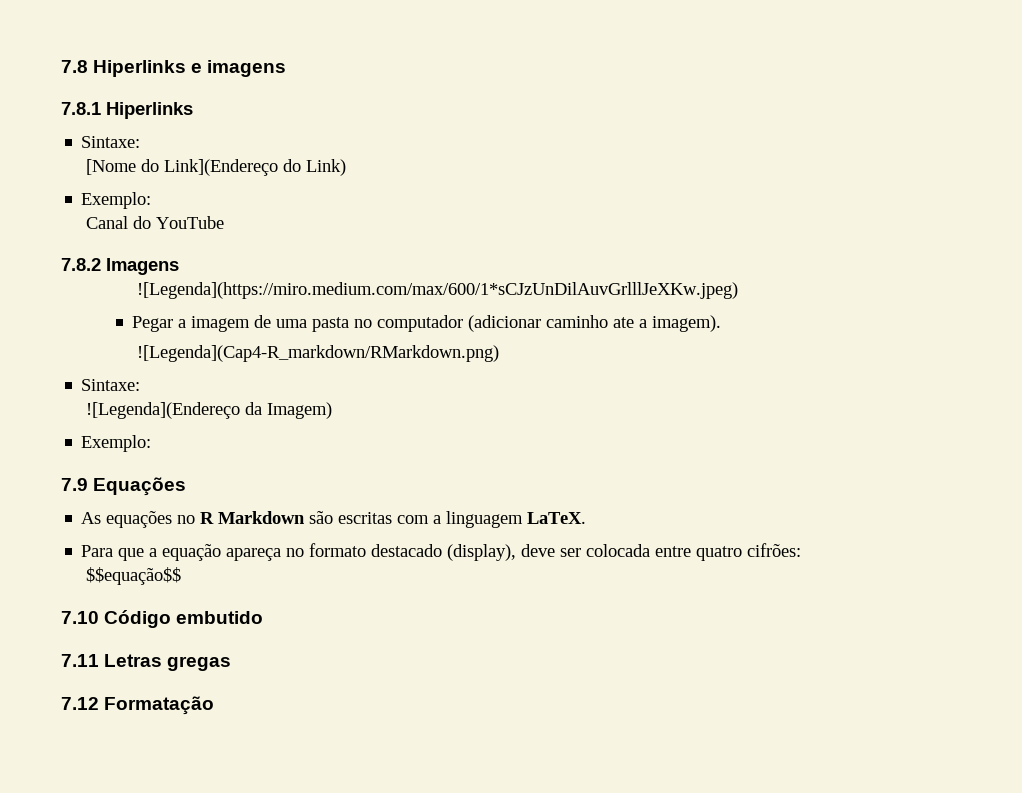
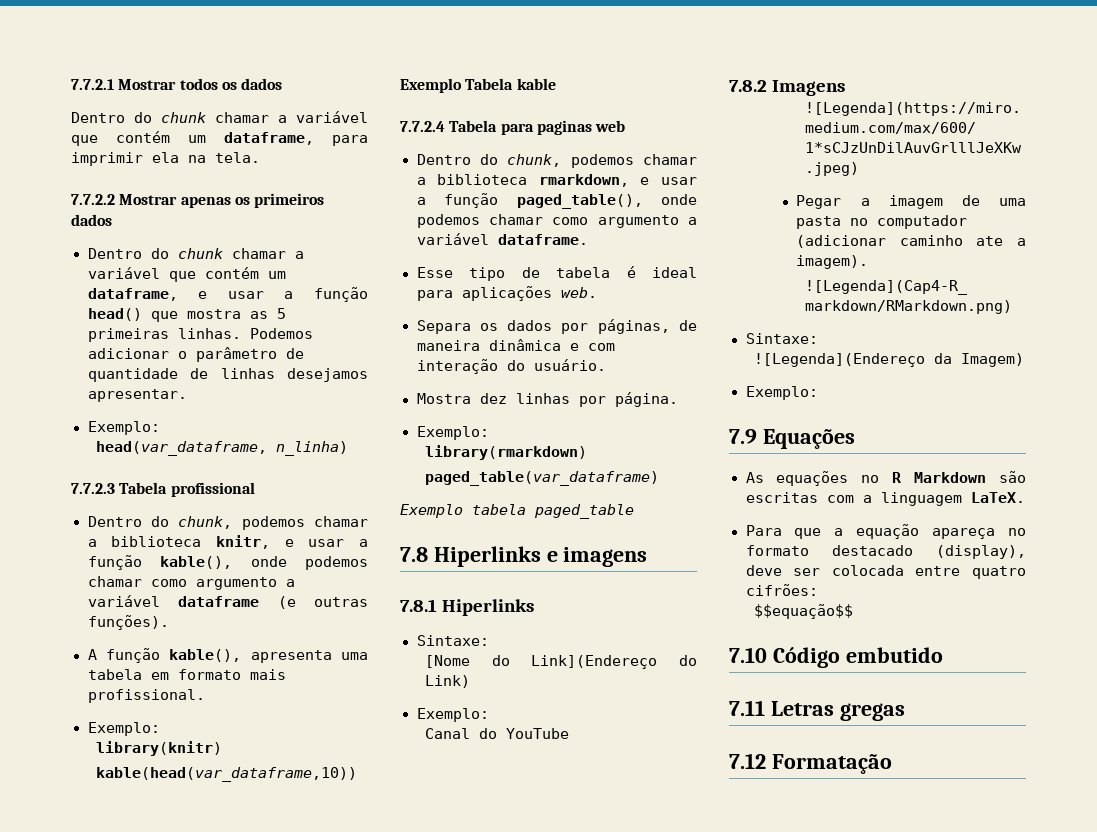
(61, 66) none -> [71,78,283,90] [71,111,368,123] [71,131,368,146] [71,152,260,166] [71,193,325,208] [71,214,112,226] [87,248,304,259] [87,267,286,282] [87,287,368,302] [87,308,286,322] [87,328,313,342] [87,347,304,362] [87,368,368,382] [87,389,187,402] [87,421,160,435] [96,441,349,456] [71,482,255,497] [87,516,368,530] [87,535,368,549] [87,555,368,570] [87,576,295,590] [87,595,368,609] [87,615,169,630] [87,648,368,663] [87,669,286,680] [87,689,205,703] [87,722,160,736] [96,741,223,756] [96,767,358,782] [400,78,556,93] [400,120,626,135] [416,154,697,168] [416,174,697,187] [416,193,697,209] [416,214,697,228] [416,233,588,245] [416,266,697,281] [416,286,597,301] [416,319,697,334] [416,339,615,351] [416,359,606,374] [416,392,678,407] [416,426,489,440] [425,445,588,460] [425,471,660,486] [400,504,634,519] 7.7.2.1 Mostrar todos os dados // Dentro do chunk chamar a variável que contém um dataframe, para imprimir ela na tela. // 7.7.2.2 Mostrar apenas os primeiros dados // Dentro do chunk chamar a variável que contém um dataframe, e usar a função head() que mostra as 5 primeiras linhas. Podemos adicionar o parâmetro de quantidade de linhas desejamos apresentar. // Exemplo: // head(var_dataframe, n_linha) // 7.7.2.3 Tabela profissional // Dentro do chunk, podemos chamar a biblioteca knitr, e usar a função kable(), onde podemos chamar como argumento a variável dataframe (e outras funções). // A função kable(), apresenta uma tabela em formato mais profissional. // Exemplo: // library(knitr) // kable(head(var_dataframe,10)) // Exemplo Tabela kable // 7.7.2.4 Tabela para paginas web // Dentro do chunk, podemos chamar a biblioteca rmarkdown, e usar a função paged_table(), onde podemos chamar como argumento a variável dataframe. // Esse tipo de tabela é ideal para aplicações web. // Separa os dados por páginas, de maneira dinâmica e com interação do usuário. // Mostra dez linhas por página. // Exemplo: // library(rmarkdown) // paged_table(var_dataframe) // Exemplo tabela paged_table //

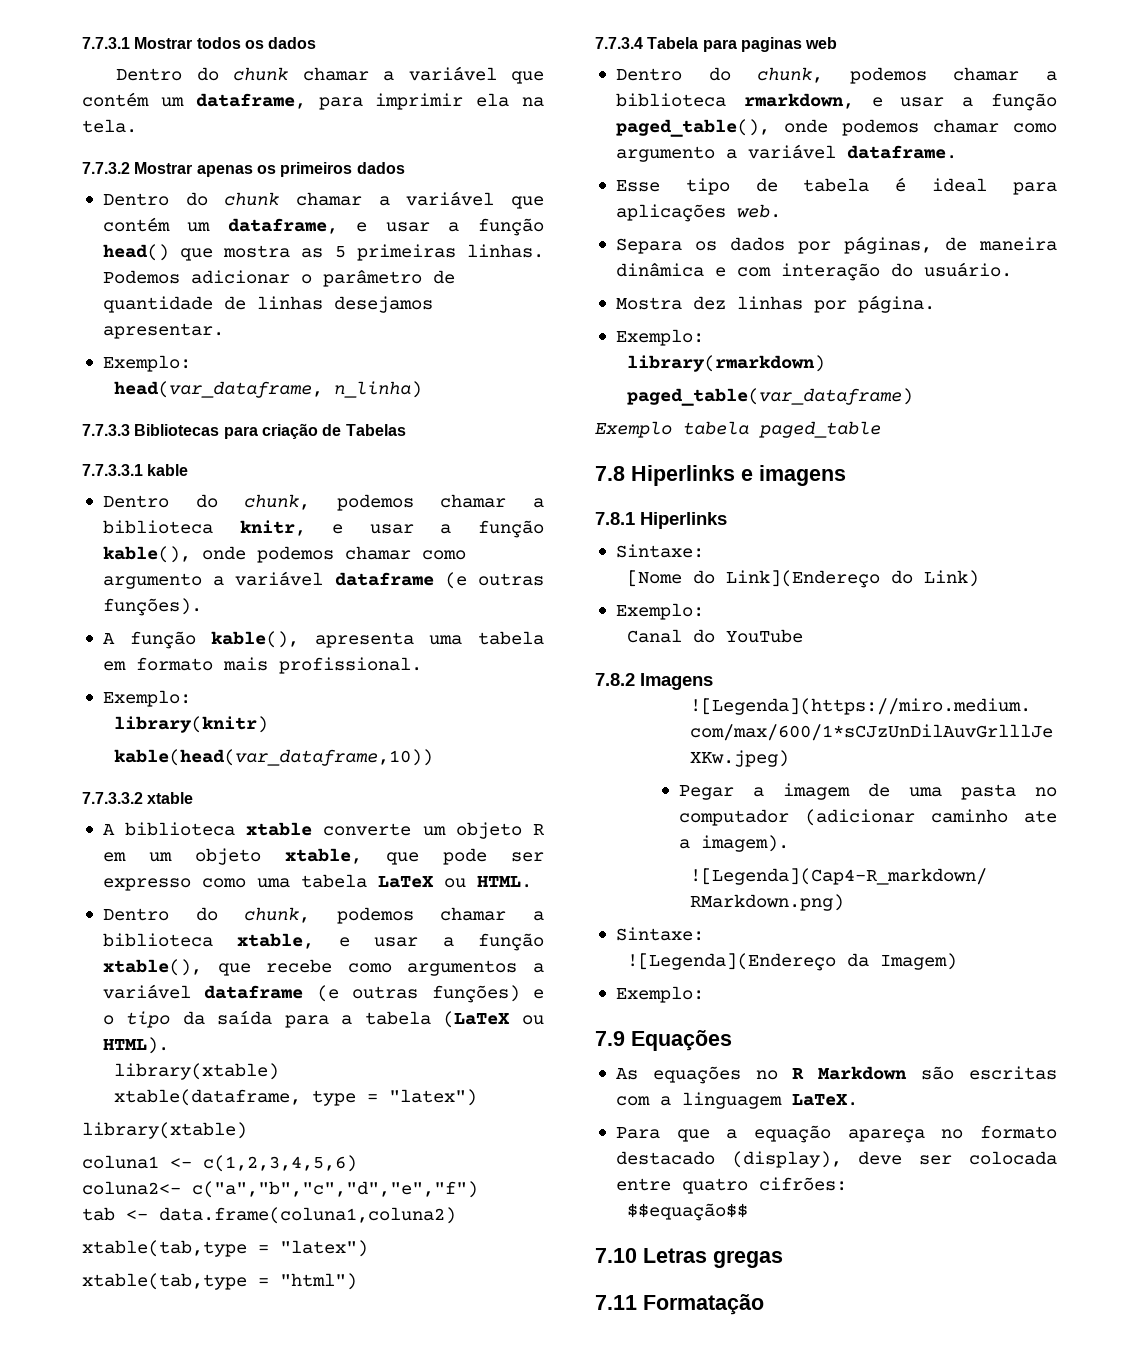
[71,79,114,90] 7.7.2.1 -> [82,37,130,49] 7.7.3.1
[71,194,115,205] 7.7.2.2 -> [82,162,130,174] 7.7.3.2
[71,482,255,497] 7.7.2.3 Tabela profissional -> [82,423,406,439] [82,464,189,476] 7.7.3.3 Bibliotecas para criação de Tabelas // 7.7.3.3.1 kable
[400,78,556,93] [400,121,445,132] Exemplo Tabela kable // 7.7.2.4 -> [82,792,194,804] [102,822,545,839] [102,848,544,865] [102,874,532,891] [102,907,544,924] [102,933,544,951] [102,959,544,976] [102,984,544,1003] [102,1010,544,1028] [102,1037,169,1054] [113,1063,279,1080] [113,1089,477,1106] [82,1122,247,1139] [82,1155,357,1172] [82,1181,478,1198] [82,1207,456,1224] [82,1240,368,1257] [82,1273,357,1290] [595,37,643,49] 7.7.3.3.2 xtable // A biblioteca xtable converte um objeto R em um objeto xtable, que pode ser expresso como uma tabela LaTeX ou HTML. // Dentro do chunk, podemos chamar a biblioteca xtable, e usar a função xtable(), que recebe como argumentos a variável dataframe (e outras funções) e o tipo da saída para a tabela (LaTeX ou HTML). // library(xtable) // xtable(dataframe, type = "latex") // library(xtable) // coluna1 <- c(1,2,3,4,5,6) // coluna2<- c("a","b","c","d","e","f") // tab <- data.frame(coluna1,coluna2) // xtable(tab,type = "latex") // xtable(tab,type = "html") // 7.7.3.4
[772,647,943,668] [729,700,765,716] Código embutido // 7.11 -> (637, 1255) none
[729,753,766,769] 7.12 -> [595,1295,637,1310] 7.11

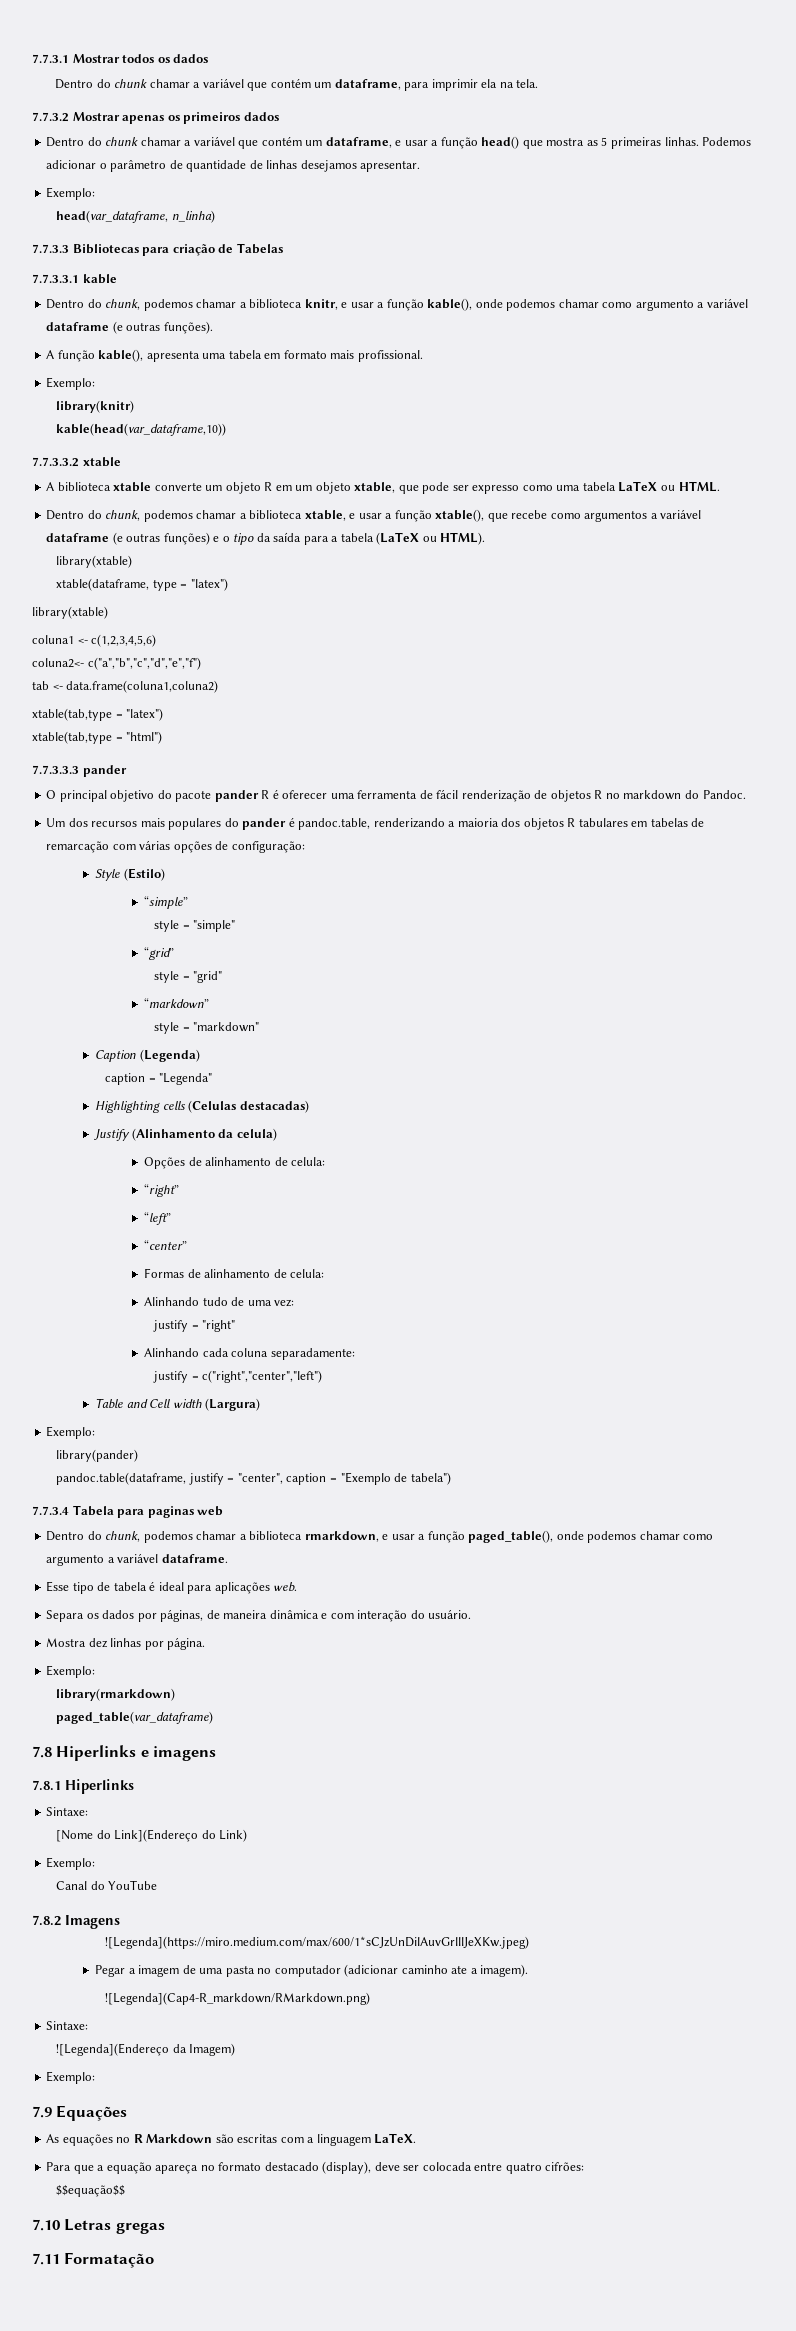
(357, 1281) none -> [32,765,127,777] [46,789,746,802] [46,817,705,830] [46,840,305,853] [95,868,165,881] [144,896,189,909] [154,920,236,932] [144,947,175,960] [154,971,223,983] [144,998,210,1008] [154,1022,260,1034] [95,1049,200,1062] [105,1073,213,1085] [95,1100,309,1113] [94,1128,277,1141] [144,1157,326,1169] [144,1184,180,1197] [144,1212,172,1225] [144,1240,188,1250] [144,1268,325,1278] [144,1297,295,1307] [153,1320,236,1332] [144,1348,355,1360] [153,1370,323,1383] [95,1398,261,1411] [46,1426,96,1439] [56,1449,139,1462] [56,1472,451,1485] // 7.7.3.3.3 pander // O principal objetivo do pacote pander R é oferecer uma ferramenta de fácil renderização de objetos R no markdown do Pandoc. // Um dos recursos mais populares do pander é pandoc.table, renderizando a maioria dos objetos R tabulares em tabelas de remarcação com várias opções de configuração: // Style (Estilo) // “simple” // style = "simple" // “grid” // style = "grid" // “markdown” // style = "markdown" // Caption (Legenda) // caption = "Legenda" // Highlighting cells (Celulas destacadas) // Justify (Alinhamento da celula) // Opções de alinhamento de celula: // “right” // “left” // “center” // Formas de alinhamento de celula: // Alinhando tudo de uma vez: // justify = "right" // Alinhando cada coluna separadamente: // justify = c("right","center","left") // Table and Cell width (Largura) // Exemplo: // library(pander) // pandoc.table(dataframe, justify = "center", caption = "Exemplo de tabela")
[595,421,881,438] // Exemplo tabela paged_table -> (214, 1717) none

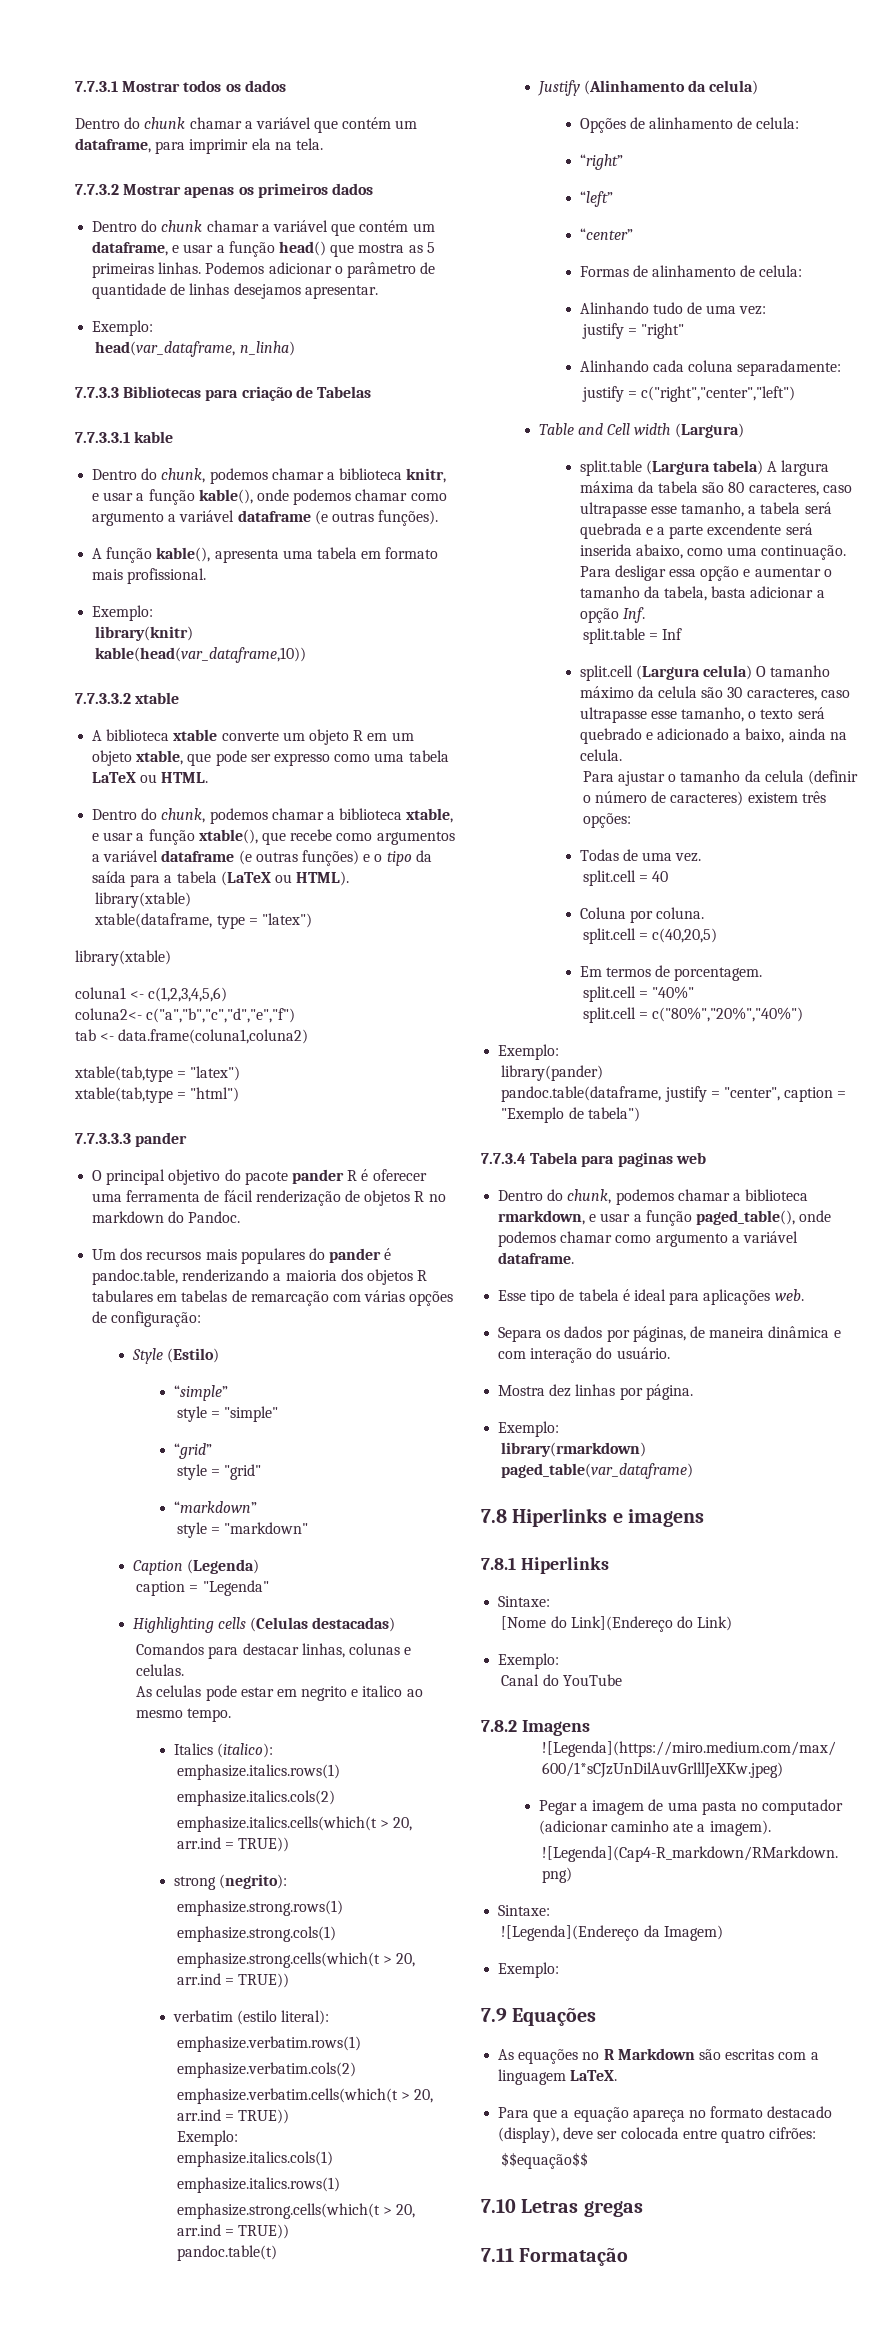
(309, 1106) none -> [136,1643,412,1659] [136,1664,185,1676] [136,1685,423,1701] [136,1708,232,1722] [173,1743,273,1758] [176,1764,340,1780] [176,1790,335,1806] [176,1816,413,1832] [176,1837,290,1852] [173,1874,287,1890] [176,1900,343,1916] [176,1926,336,1942] [176,1952,416,1968] [176,1973,290,1988] [172,2010,329,2025] [176,2036,361,2052] [176,2062,356,2078] [176,2088,434,2104] [176,2109,290,2124] [176,2130,238,2146] [176,2151,333,2167] [176,2177,340,2193] [176,2203,416,2219] [176,2224,290,2239] [176,2245,277,2261] // Comandos para destacar linhas, colunas e celulas. // As celulas pode estar em negrito e italico ao mesmo tempo. // Italics (italico): // emphasize.italics.rows(1) // emphasize.italics.cols(2) // emphasize.italics.cells(which(t > 20, arr.ind = TRUE)) // strong (negrito): // emphasize.strong.rows(1) // emphasize.strong.cols(1) // emphasize.strong.cells(which(t > 20, arr.ind = TRUE)) // verbatim (estilo literal): // emphasize.verbatim.rows(1) // emphasize.verbatim.cols(2) // emphasize.verbatim.cells(which(t > 20, arr.ind = TRUE)) // Exemplo: // emphasize.italics.cols(1) // emphasize.italics.rows(1) // emphasize.strong.cells(which(t > 20, arr.ind = TRUE)) // pandoc.table(t)
(261, 1404) none -> [579,460,830,476] [579,481,852,496] [579,502,832,518] [579,523,813,539] [579,544,847,560] [579,565,832,581] [579,586,825,601] [579,607,645,623] [582,628,683,644] [579,665,831,681] [579,686,850,701] [579,707,825,723] [579,728,847,744] [579,749,622,761] [582,770,859,786] [582,791,826,806] [582,813,631,828] [579,849,702,862] [582,870,669,886] [579,907,704,923] [582,928,718,944] [579,965,763,981] [582,986,695,1002] [582,1007,804,1023] // split.table (Largura tabela) A largura máxima da tabela são 80 caracteres, caso ultrapasse esse tamanho, a tabela será quebrada e a parte excendente será inserida abaixo, como uma continuação. Para desligar essa opção e aumentar o tamanho da tabela, basta adicionar a opção Inf. // split.table = Inf // split.cell (Largura celula) O tamanho máximo da celula são 30 caracteres, caso ultrapasse esse tamanho, o texto será quebrado e adicionado a baixo, ainda na celula. // Para ajustar o tamanho da celula (definir o número de caracteres) existem três opções: // Todas de uma vez. // split.cell = 40 // Coluna por coluna. // split.cell = c(40,20,5) // Em termos de porcentagem. // split.cell = "40%" // split.cell = c("80%","20%","40%")

